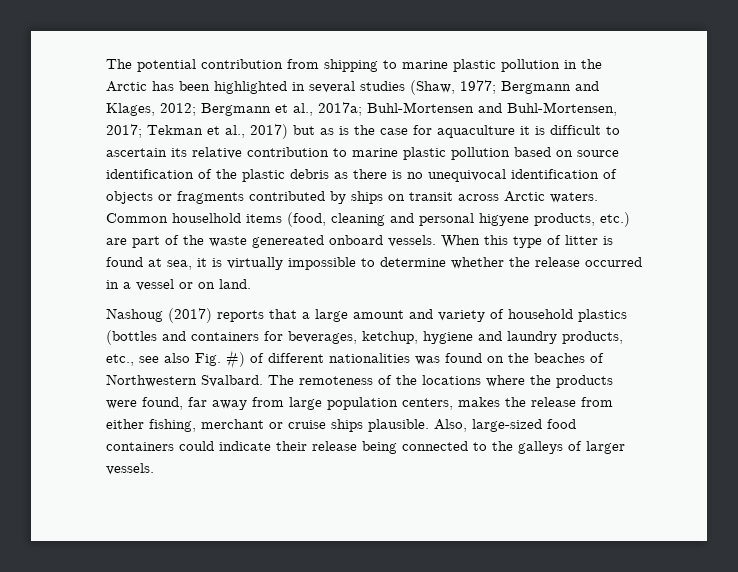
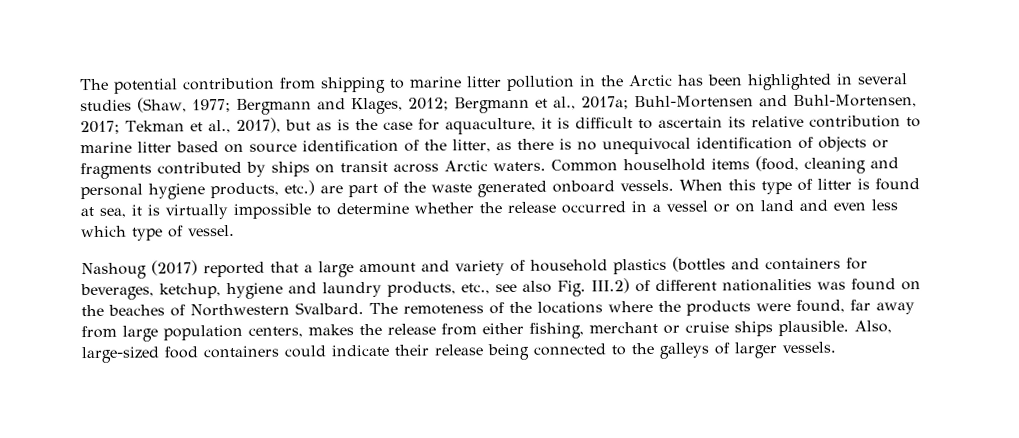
[453,59,496,72] plastic -> [466,76,502,88] litter
[250,124,288,139] 2017) -> [235,117,281,133] 2017),
[437,125,515,138] aquaculture -> [444,117,536,135] aquaculture,
[403,147,510,160] plastic pollution -> [137,141,172,153] litter
[242,169,329,182] plastic debris -> [452,139,491,153] litter,
[479,213,529,226] higyene -> [148,183,205,200] hygiene
[252,235,324,248] genereated -> [477,180,547,198] generated
[219,279,251,289] land. -> [760,199,898,212] [81,224,235,241] land and even less which type of vessel.
[217,310,264,322] reports -> [203,261,265,278] reported
[226,350,245,369] #) -> [591,278,630,294] III.2)

